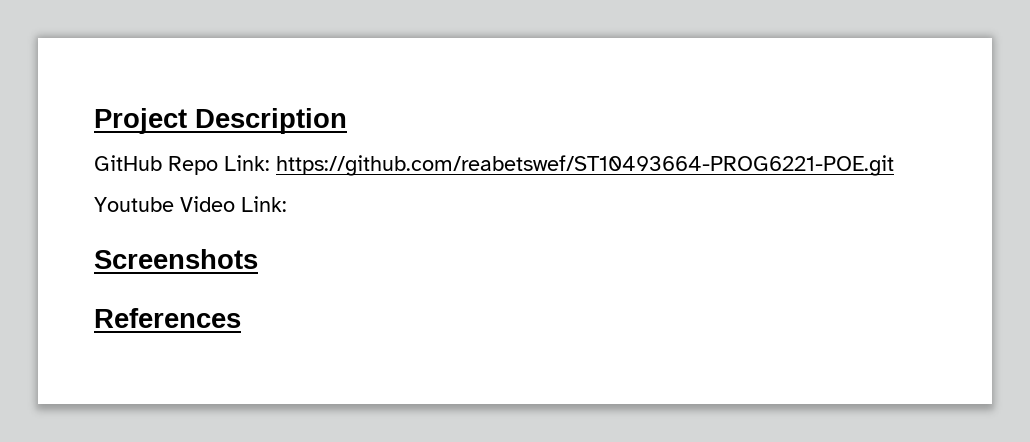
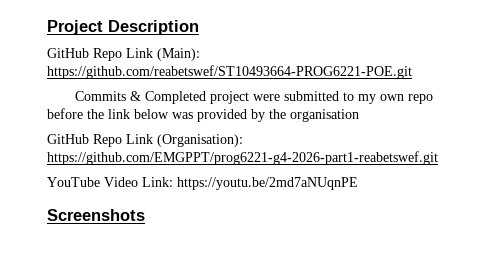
[224,155,270,171] Link: -> [126,48,200,61] Link (Main):
[94,197,174,212] Youtube -> [75,91,434,104] [47,108,359,122] [47,134,243,147] [47,151,438,165] [47,177,100,187] Commits & Completed project were submitted to my own repo before the link below was provided by the organisation // GitHub Repo Link (Organisation): https://github.com/EMGPPT/prog6221-g4-2026-part1-reabetswef.git // YouTube
(287, 204) none -> [177,177,358,190] https://youtu.be/2md7aNUqnPE
[94,308,241,328] // References -> (145, 215) none

